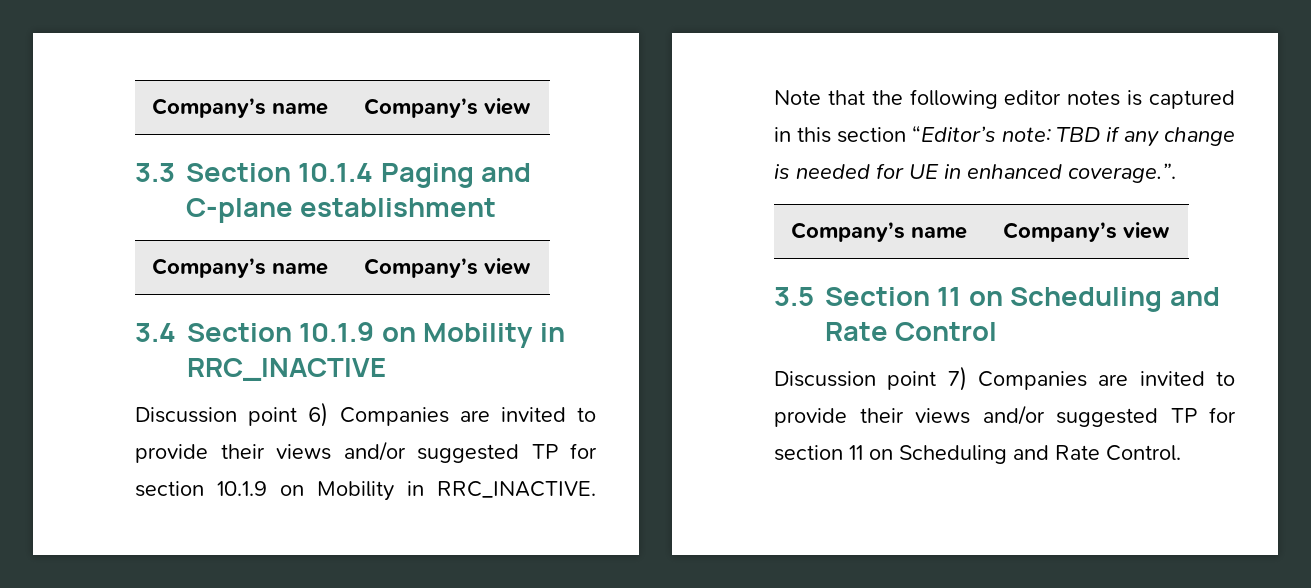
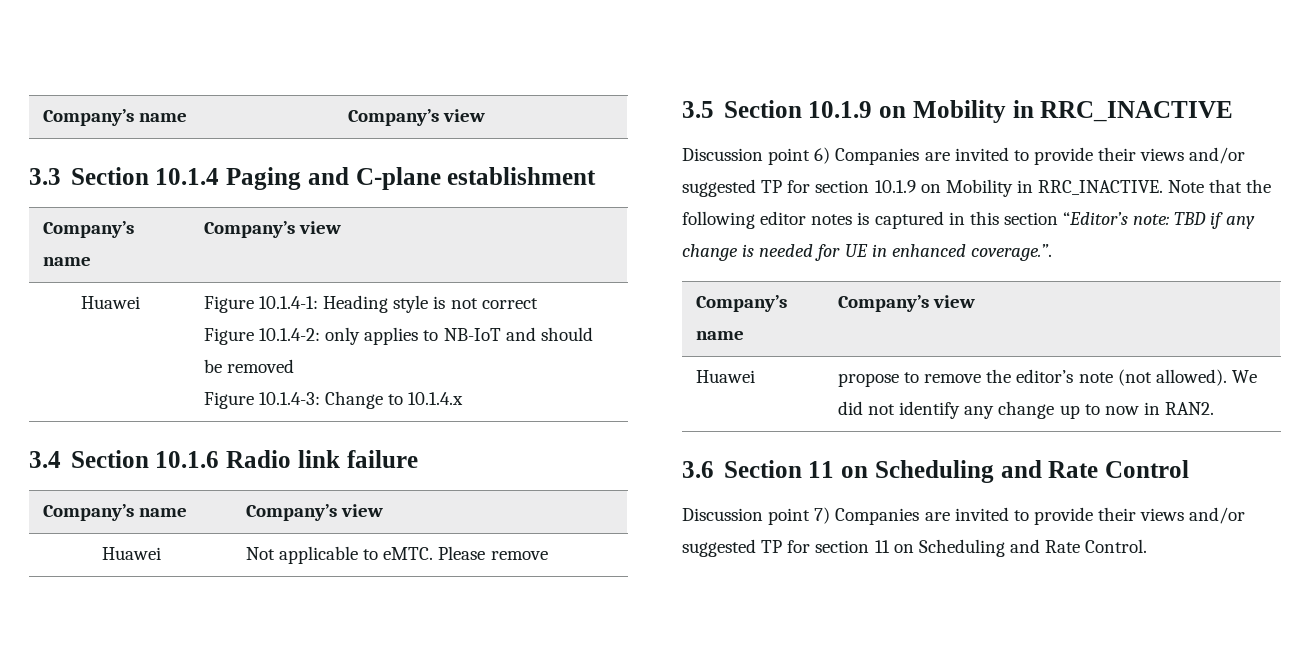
[135,323,176,342] // 3.4 -> [80,296,140,309] [203,295,538,313] [203,327,593,345] [203,359,295,373] [203,391,464,409] [29,450,418,468] [42,504,188,521] [245,504,384,521] [101,547,161,560] [245,546,548,564] [682,101,714,118] // Huawei | Figure 10.1.4-1: Heading style is not correct // Figure 10.1.4-2: only applies to NB-IoT and should be removed // Figure 10.1.4-3: Change to 10.1.4.x // 3.4 Section 10.1.6 Radio link failure // Company’s name | Company’s view // Huawei | Not applicable to eMTC. Please remove // 3.5
[774,287,814,306] // 3.5 -> [695,370,755,383] [837,369,1257,387] [837,401,1215,419] [682,461,714,478] // Huawei | propose to remove the editor’s note (not allowed). We did not identify any change up to now in RAN2. // 3.6

